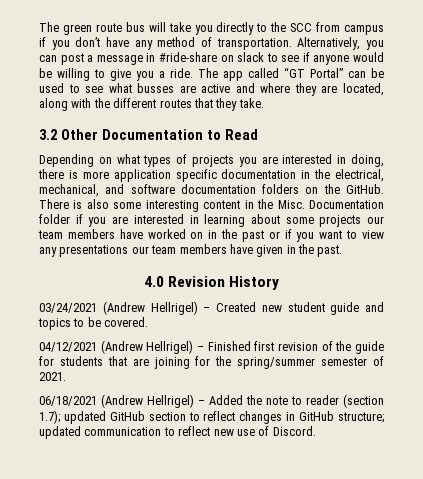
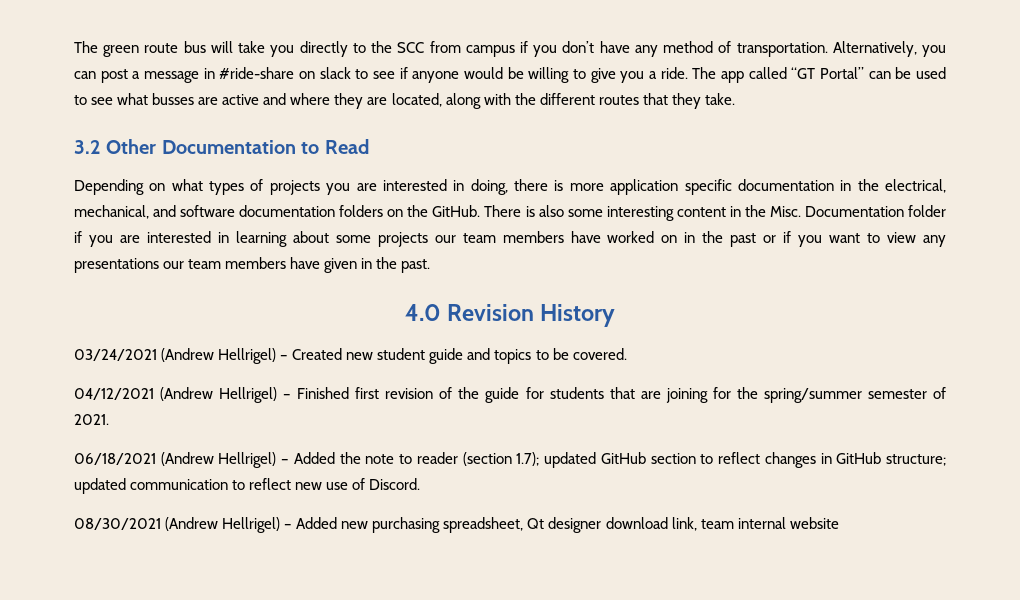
(316, 431) none -> [74,517,839,533] // 08/30/2021 (Andrew Hellrigel) – Added new purchasing spreadsheet, Qt designer download link, team internal website

